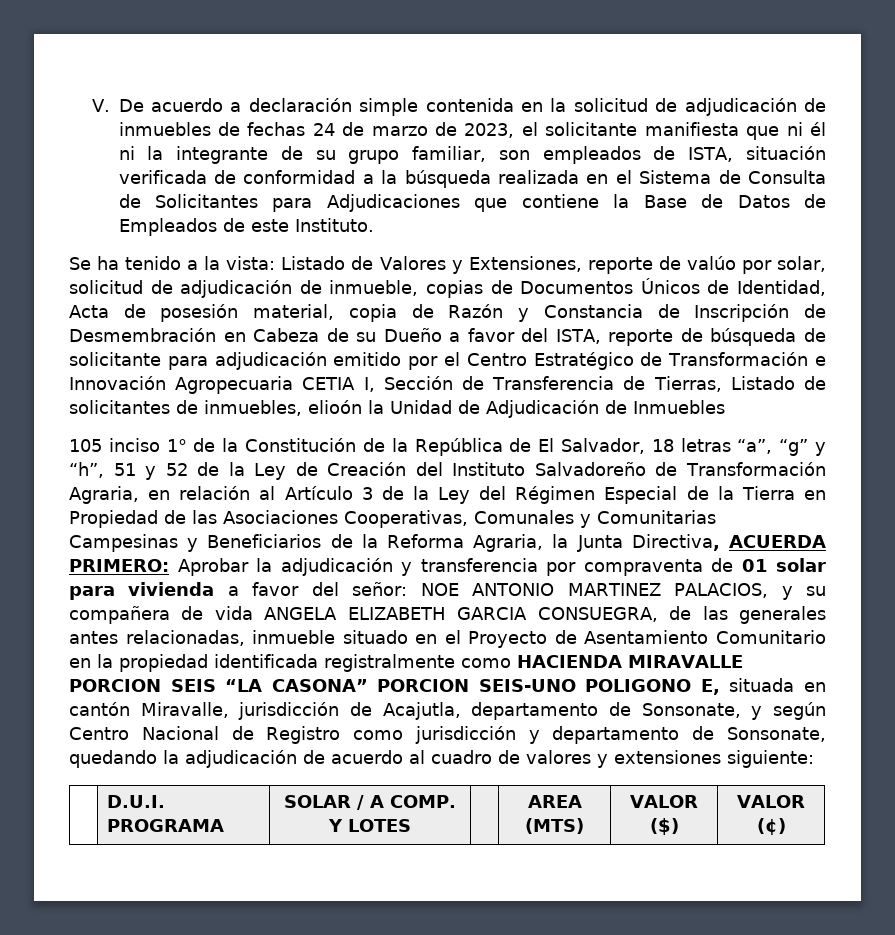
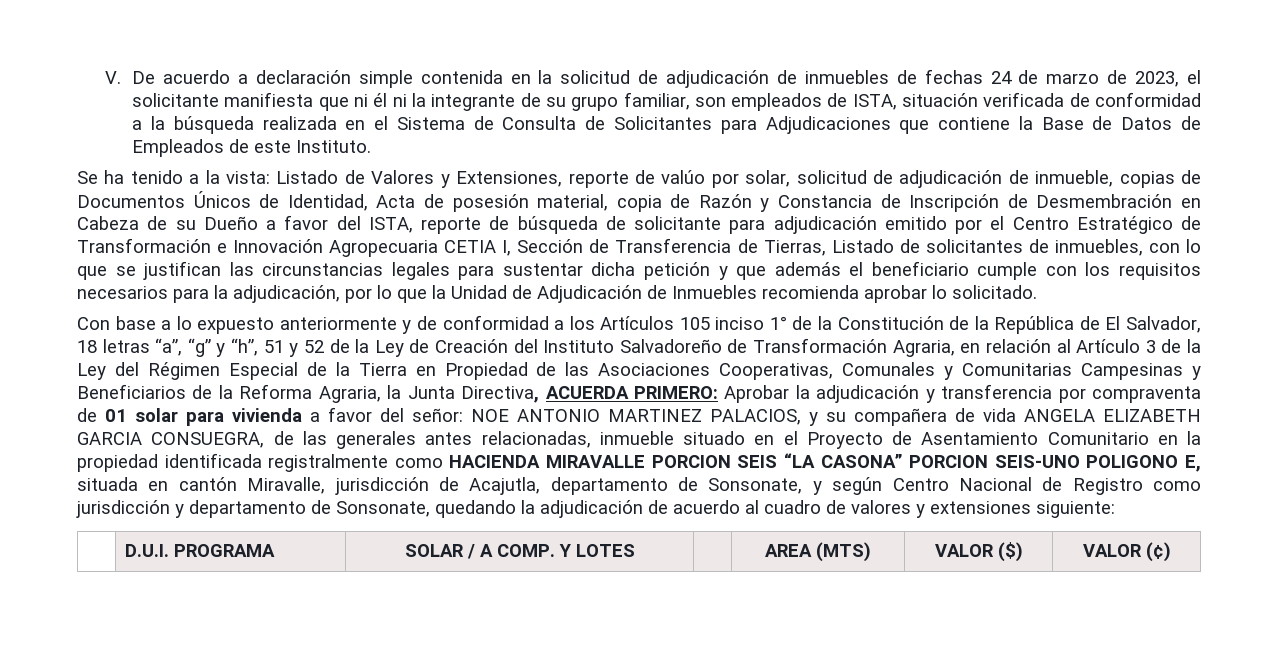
[308,400,362,414] elioón -> [1148,239,1201,253] [77,261,1201,280] [77,285,427,303] con lo que se justifican las circunstancias legales para sustentar dicha petición y que además el beneficiario cumple con los requisitos necesarios para la adjudicación, por lo que
(725, 407) // -> [762,285,1037,303] [77,315,675,334] recomienda aprobar lo solicitado. // Con base a lo expuesto anteriormente y de conformidad a los Artículos

